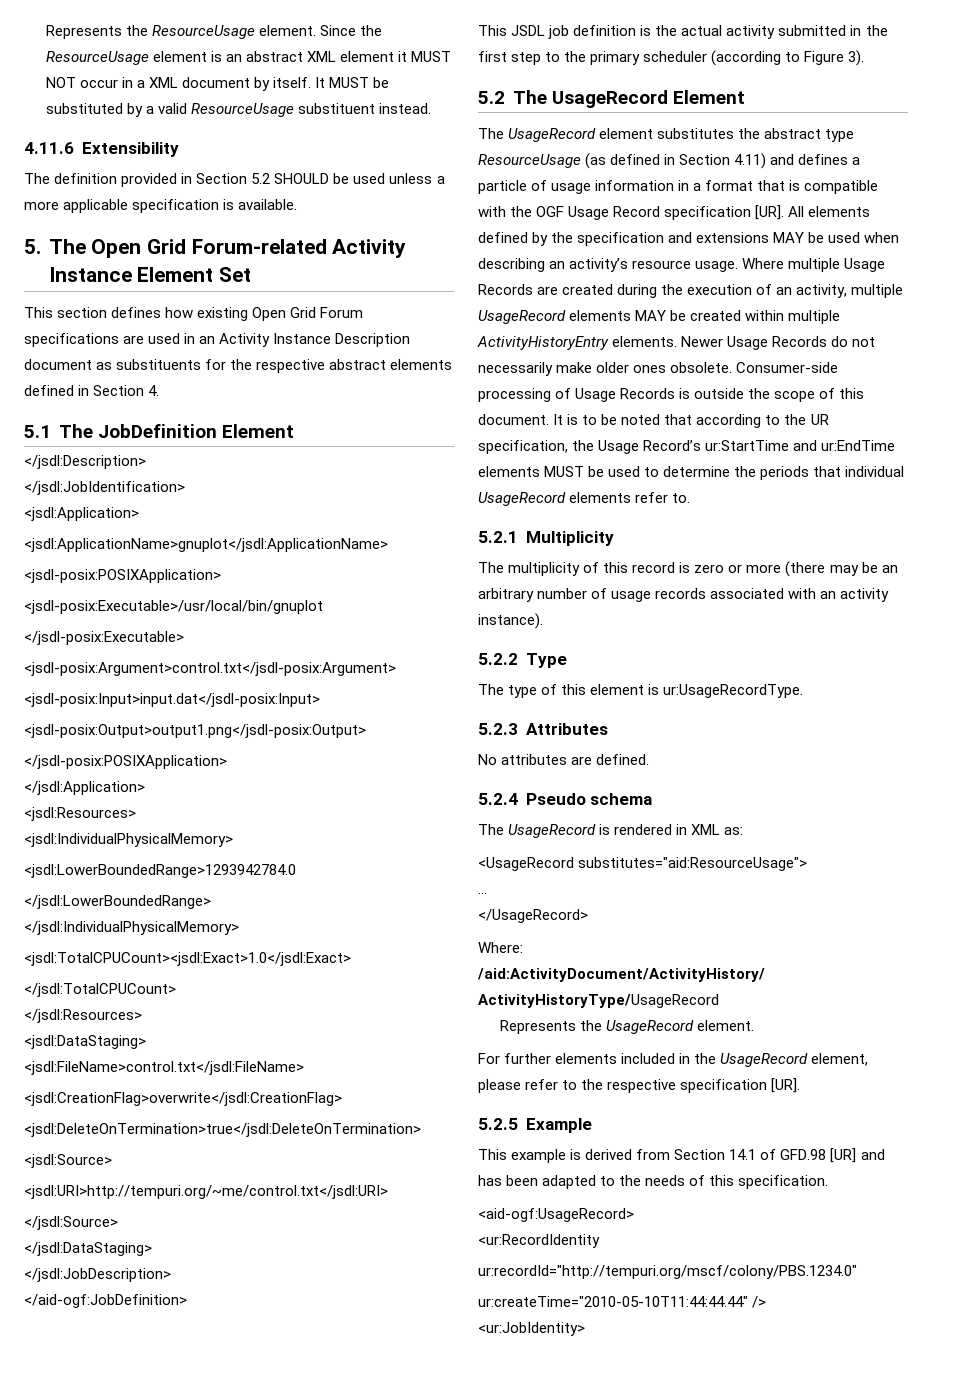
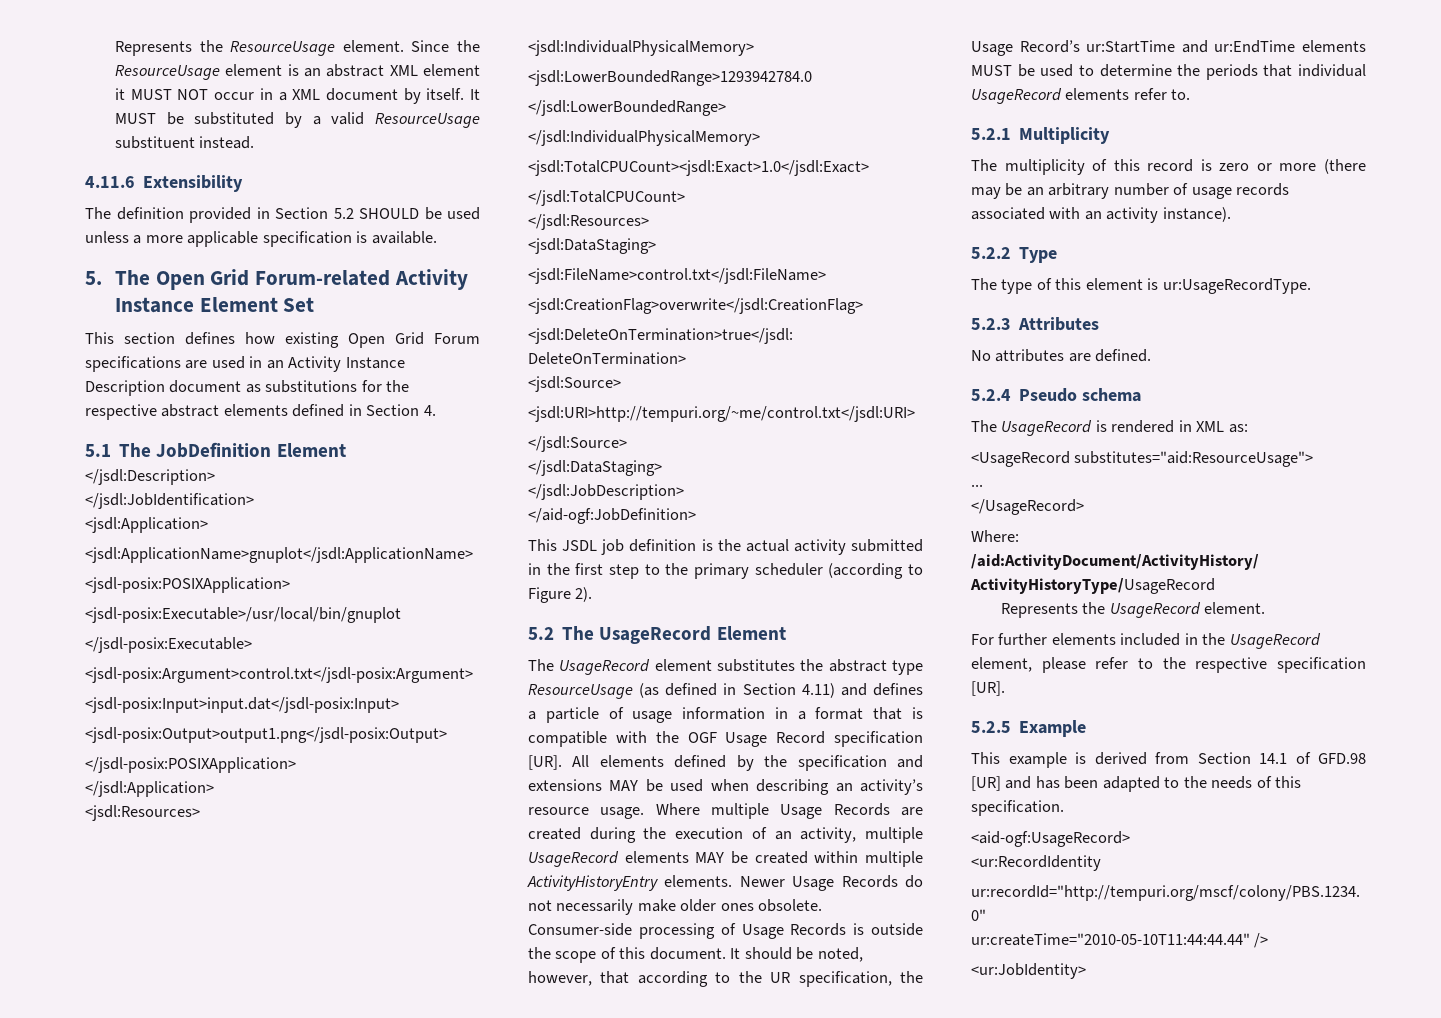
[116,359,202,370] substituents -> [265,380,358,393] substitutions
[848,50,865,66] 3). -> [575,587,593,602] 2).
[567,414,661,425] is to be noted -> [744,947,863,962] [528,971,592,986] should be noted, however,

